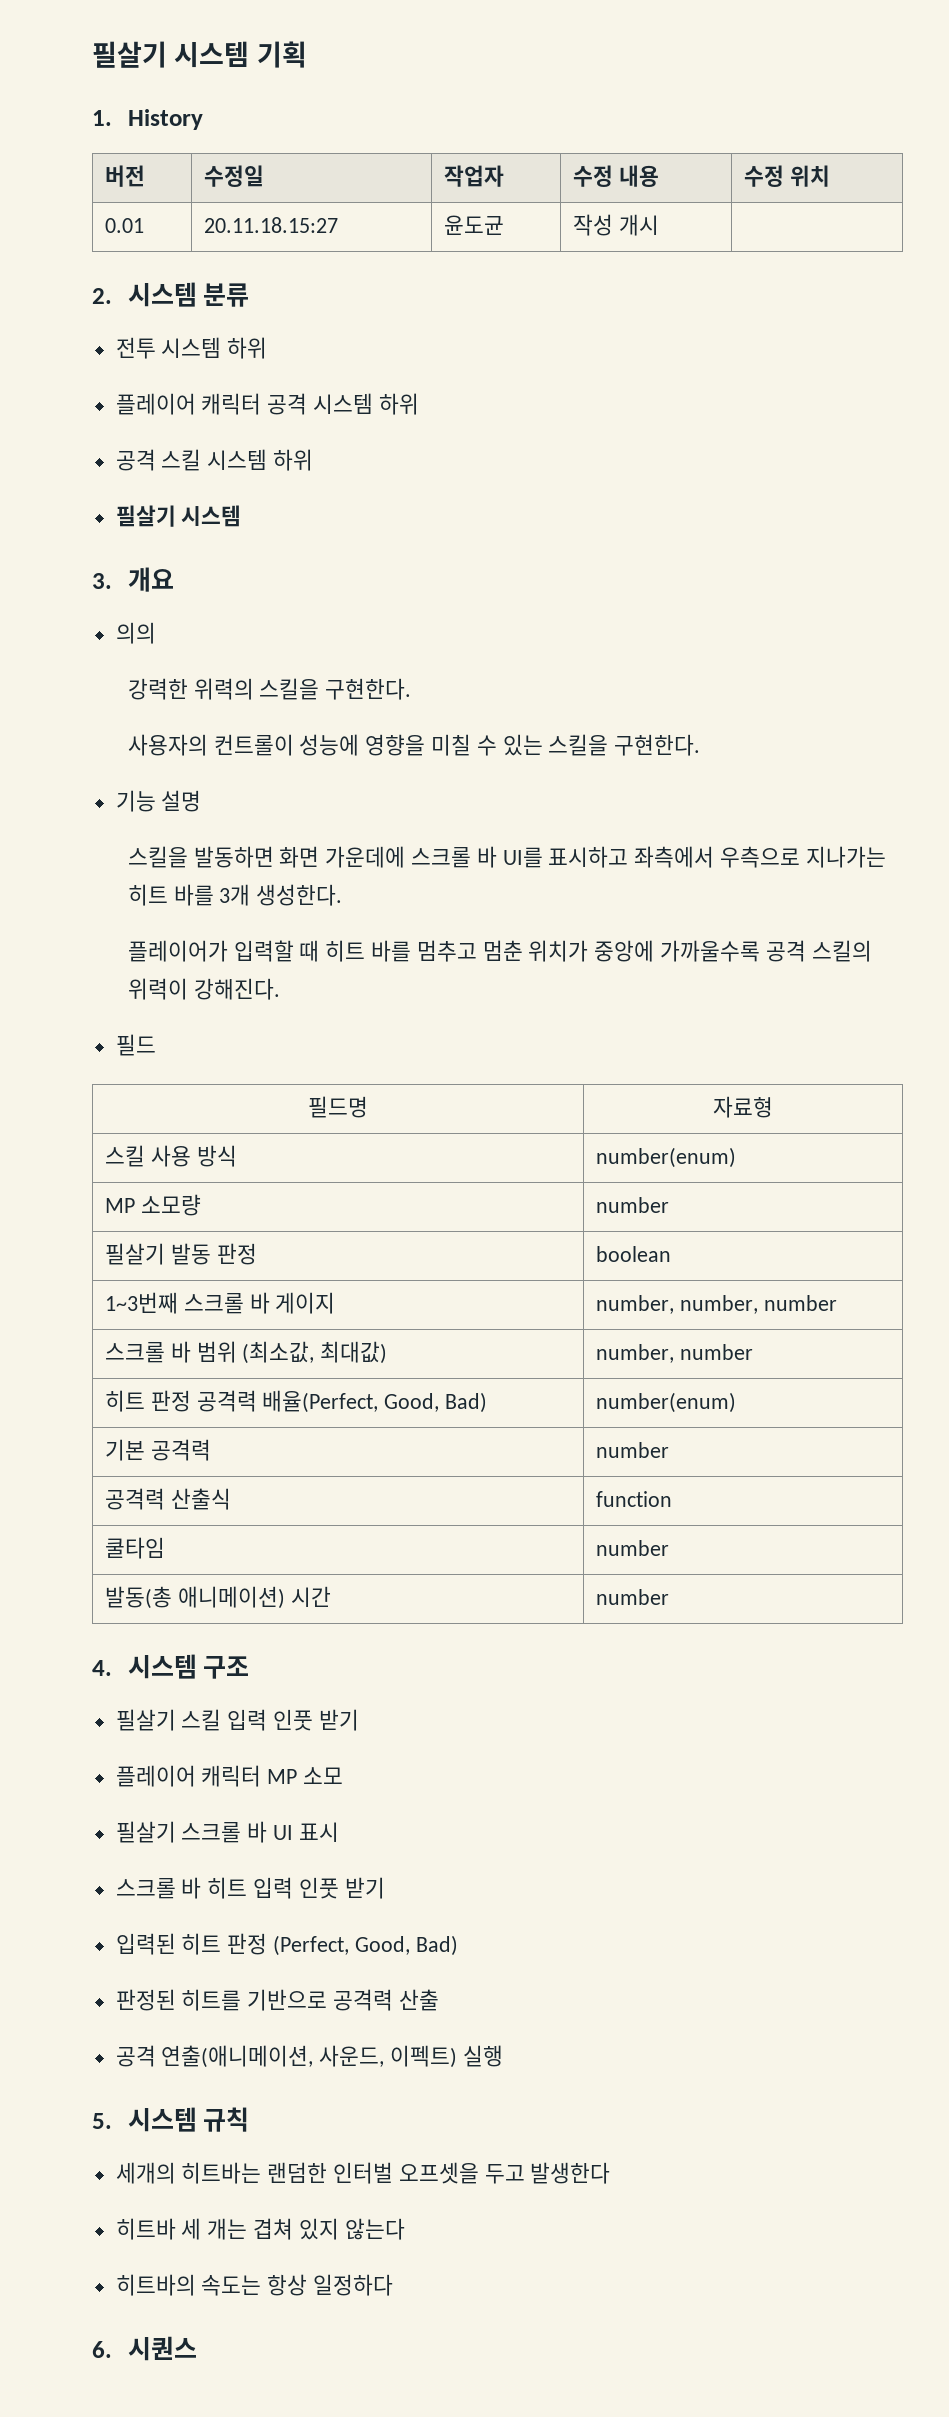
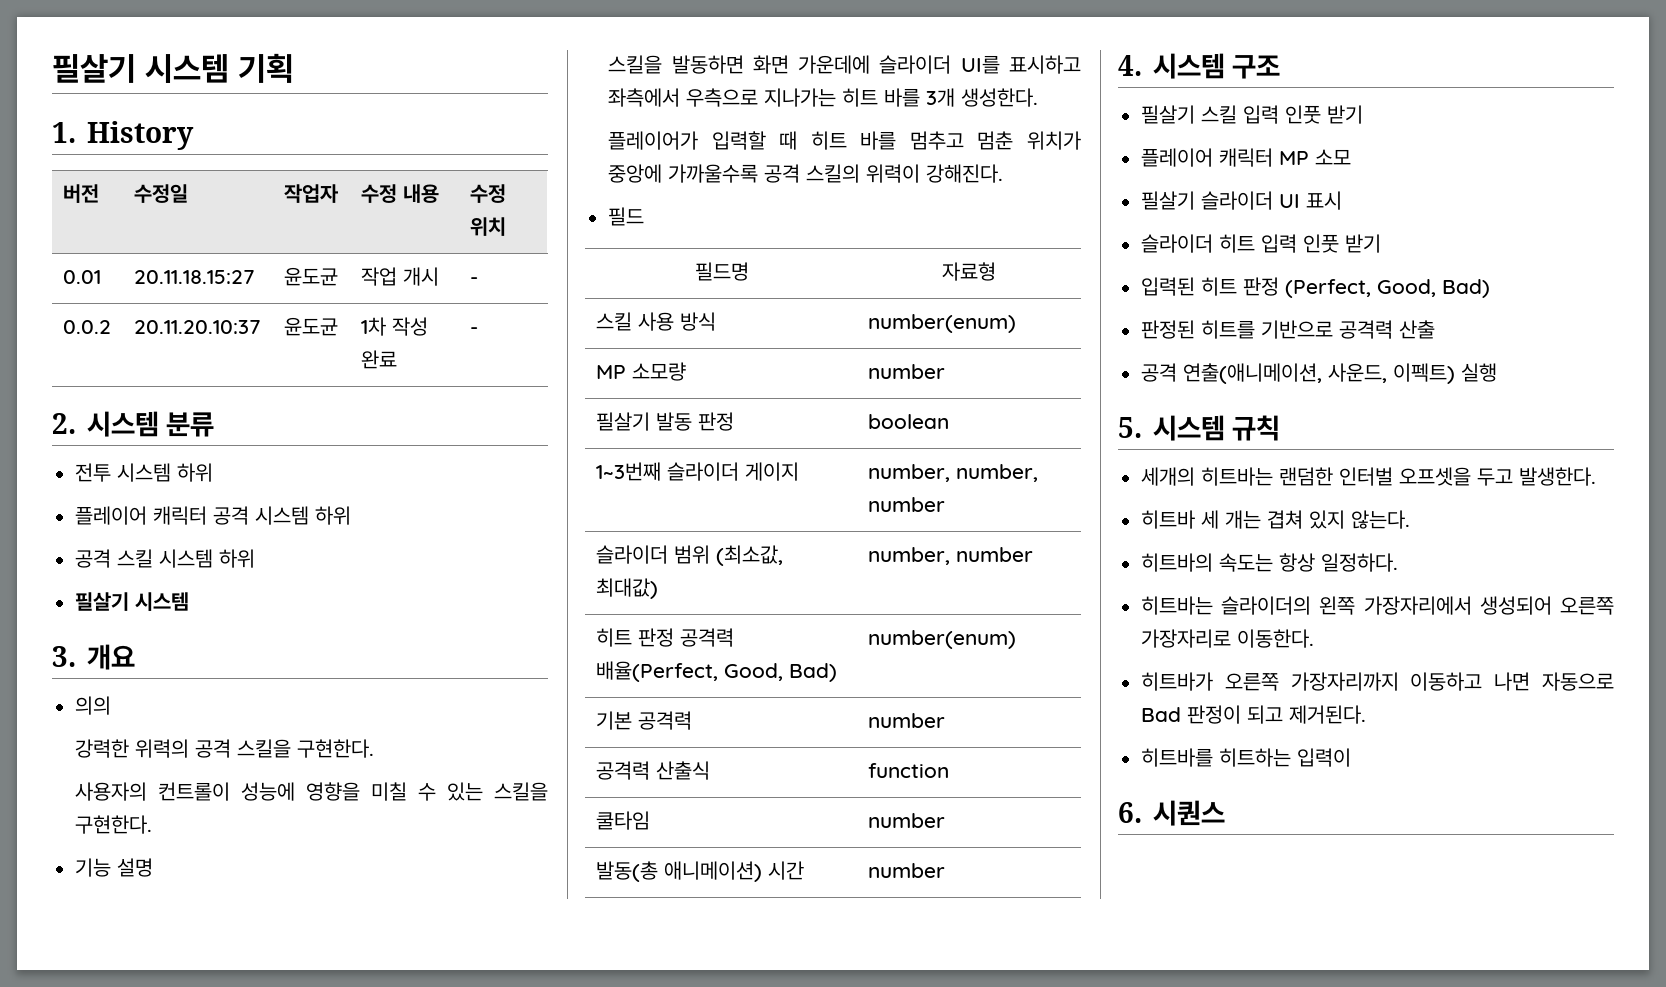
[572,214,613,236] 작성 -> [361,267,398,286] 작업
(659, 225) none -> [470,277,479,284] [63,320,112,334] [134,320,262,334] [284,317,339,336] [361,317,429,336] [361,350,398,369] [470,327,479,334] - // 0.0.2 | 20.11.20.10:37 | 윤도균 | 1차 작성 완료 | -
(254, 689) none -> [195,739,232,758] 공격
[410,846,497,868] 스크롤 바 -> [879,55,952,74] 슬라이더
[183,1292,270,1314] 스크롤 바 -> [667,462,740,481] 슬라이더
[104,1341,191,1363] 스크롤 바 -> [596,545,669,564] 슬라이더
[181,1821,268,1843] 스크롤 바 -> [1201,191,1274,210] 슬라이더
[115,1877,202,1899] 스크롤 바 -> [1141,234,1214,253] 슬라이더
[530,2162,611,2184] 발생한다 -> [1519,467,1597,486] 발생한다.
[344,2218,405,2240] 않는다 -> [1351,510,1411,529] 않는다.
[313,2274,394,2296] 일정하다 -> [1321,553,1399,572] [1141,596,1614,615] [1141,629,1315,648] [1141,672,1614,691] [1141,705,1367,724] [1141,748,1352,767] 일정하다. // 히트바는 슬라이더의 왼쪽 가장자리에서 생성되어 오른쪽 가장자리로 이동한다. // 히트바가 오른쪽 가장자리까지 이동하고 나면 자동으로 Bad 판정이 되고 제거된다. // 히트바를 히트하는 입력이

